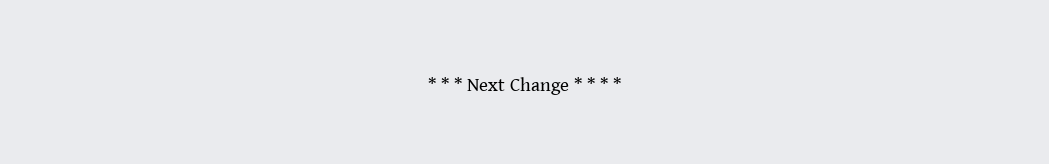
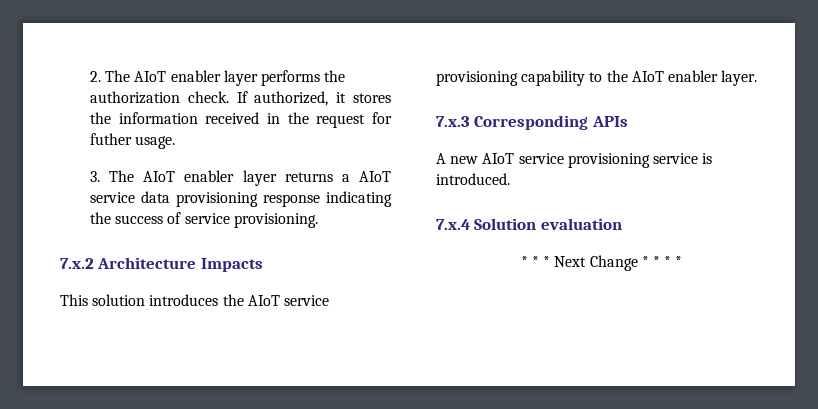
(428, 84) none -> [89,70,346,86] [89,91,391,106] [89,112,392,128] [89,133,176,149] [89,170,391,186] [89,191,392,207] [89,212,318,228] [60,257,263,272] [60,294,329,306] [436,70,758,86] [436,115,628,130] [436,153,713,168] [436,173,510,185] [436,218,622,230] 2. The AIoT enabler layer performs the authorization check. If authorized, it stores the information received in the request for futher usage. // 3. The AIoT enabler layer returns a AIoT service data provisioning response indicating the success of service provisioning. // 7.x.2 Architecture Impacts // This solution introduces the AIoT service provisioning capability to the AIoT enabler layer. // 7.x.3 Corresponding APIs // A new AIoT service provisioning service is introduced. // 7.x.4 Solution evaluation //

